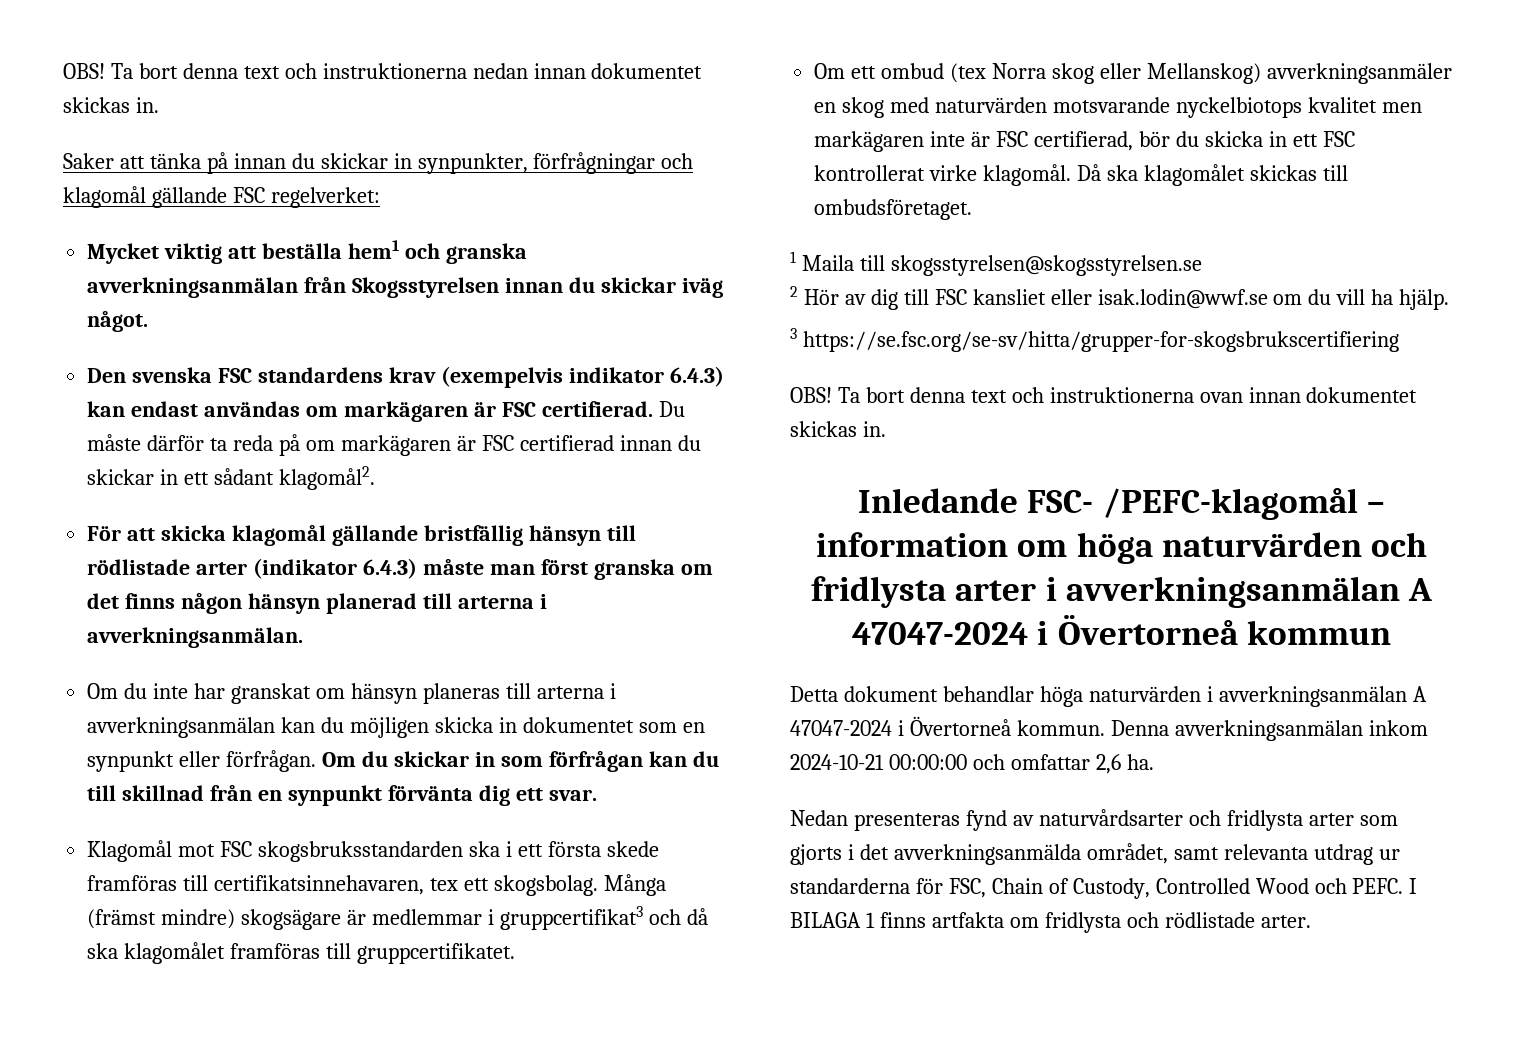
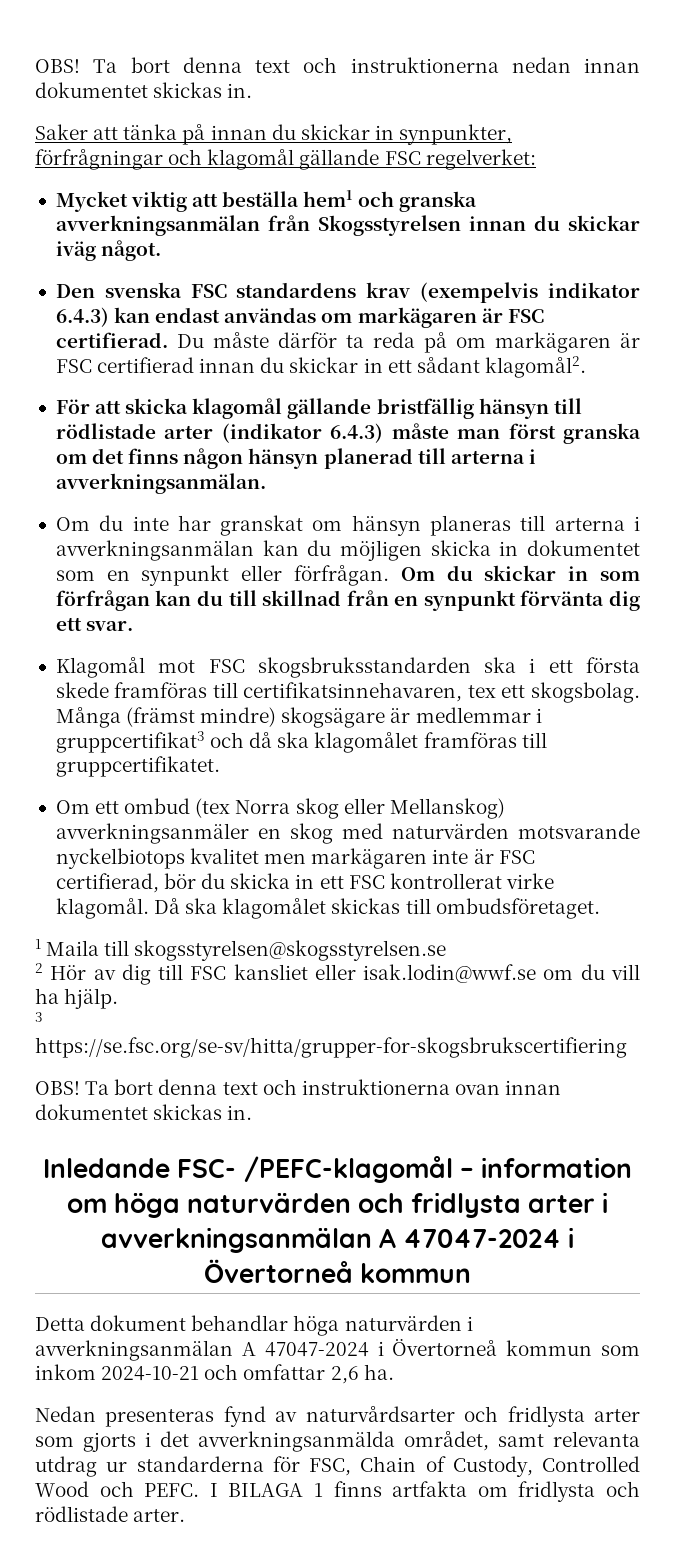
[1016,720,1363,741] kommun. Denna avverkningsanmälan -> [506,1340,640,1356] kommun som
[888,754,967,770] 00:00:00 -> (200, 1373) none

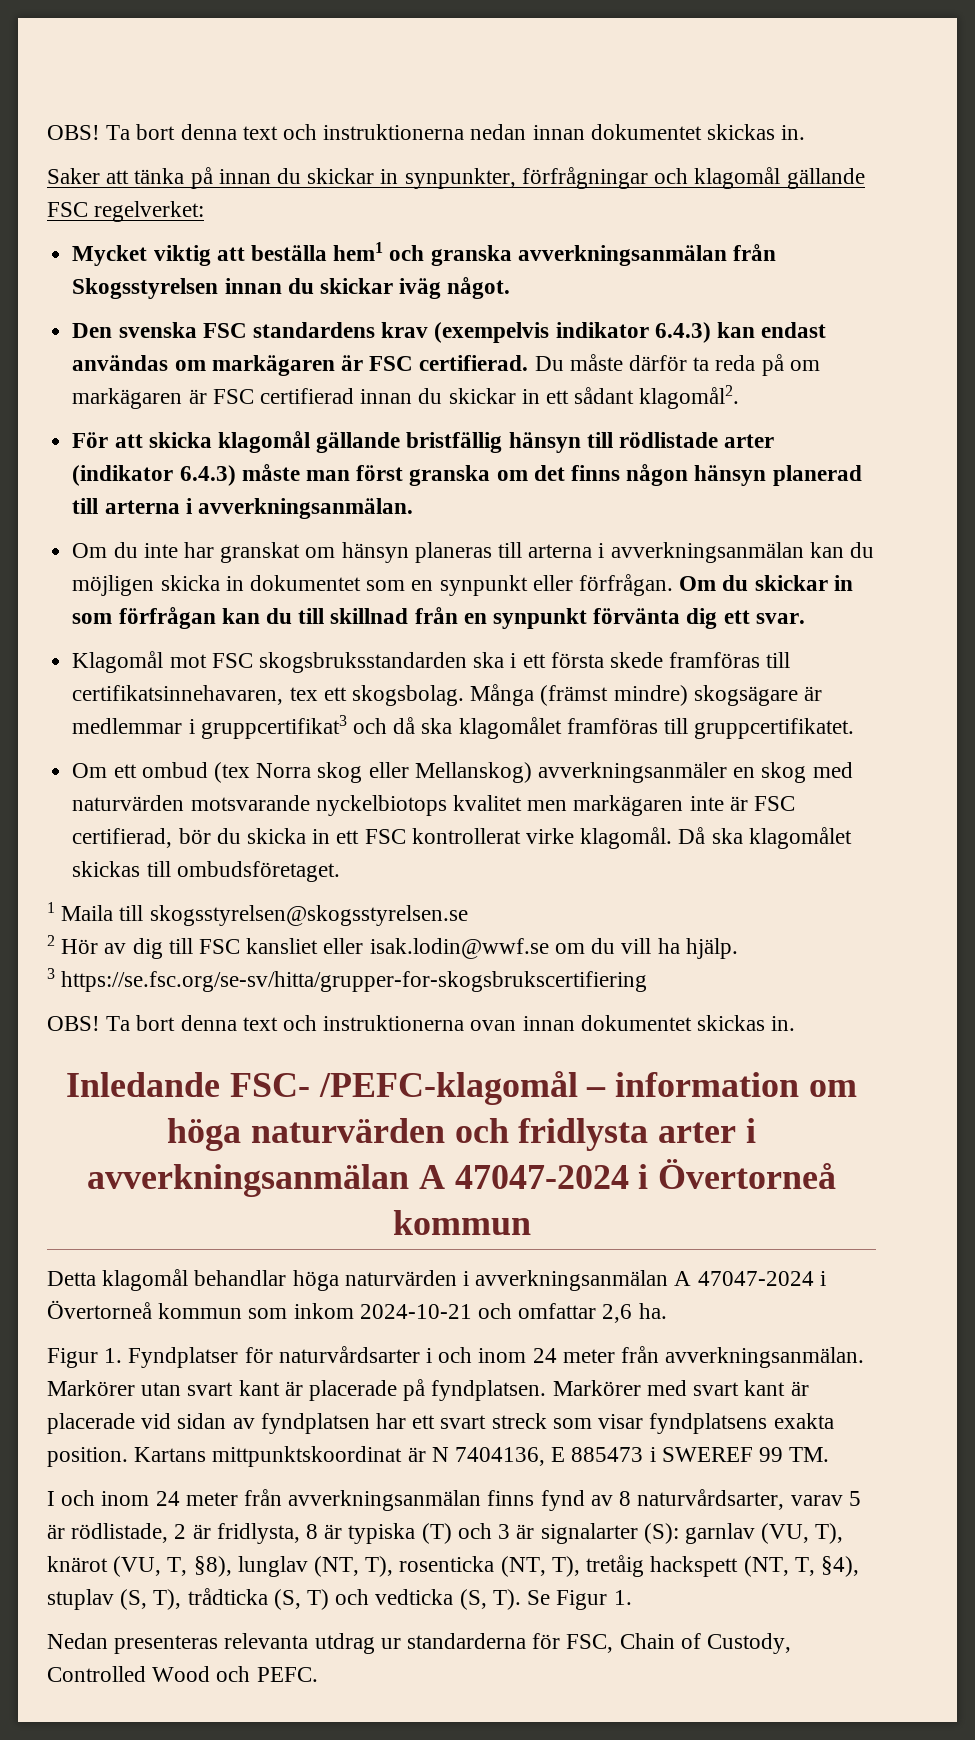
[90,1315,187,1331] dokument -> [102,1269,189,1291] klagomål
[35,1406,641,1427] [35,1431,544,1452] Nedan presenteras fynd av naturvårdsarter och fridlysta arter som gjorts i det avverkningsanmälda området, samt -> [47,1346,865,1368] [47,1379,809,1401] [47,1413,834,1434] [47,1446,830,1467] [47,1489,861,1511] [47,1523,844,1544] [47,1555,859,1577] [47,1588,632,1610] [47,1633,219,1654] Figur 1. Fyndplatser för naturvårdsarter i och inom 24 meter från avverkningsanmälan. Markörer utan svart kant är placerade på fyndplatsen. Markörer med svart kant är placerade vid sidan av fyndplatsen har ett svart streck som visar fyndplatsens exakta position. Kartans mittpunktskoordinat är N 7404136, E 885473 i SWEREF 99 TM. // I och inom 24 meter från avverkningsanmälan finns fynd av 8 naturvårdsarter, varav 5 är rödlistade, 2 är fridlysta, 8 är typiska (T) och 3 är signalarter (S): garnlav (VU, T), knärot (VU, T, §8), lunglav (NT, T), rosenticka (NT, T), tretåig hackspett (NT, T, §4), stuplav (S, T), trådticka (S, T) och vedticka (S, T). Se Figur 1. // Nedan presenteras
[209,1481,641,1502] [35,1506,186,1522] I BILAGA 1 finns artfakta om fridlysta och rödlistade arter. -> (318, 1674) none

